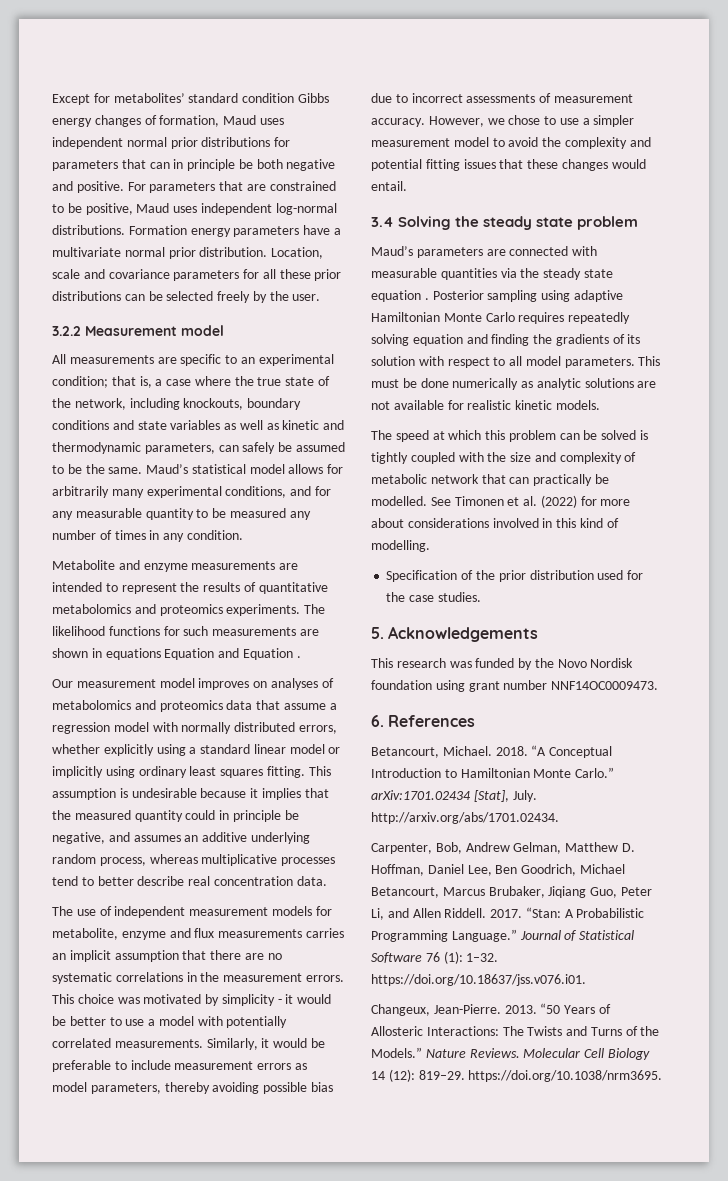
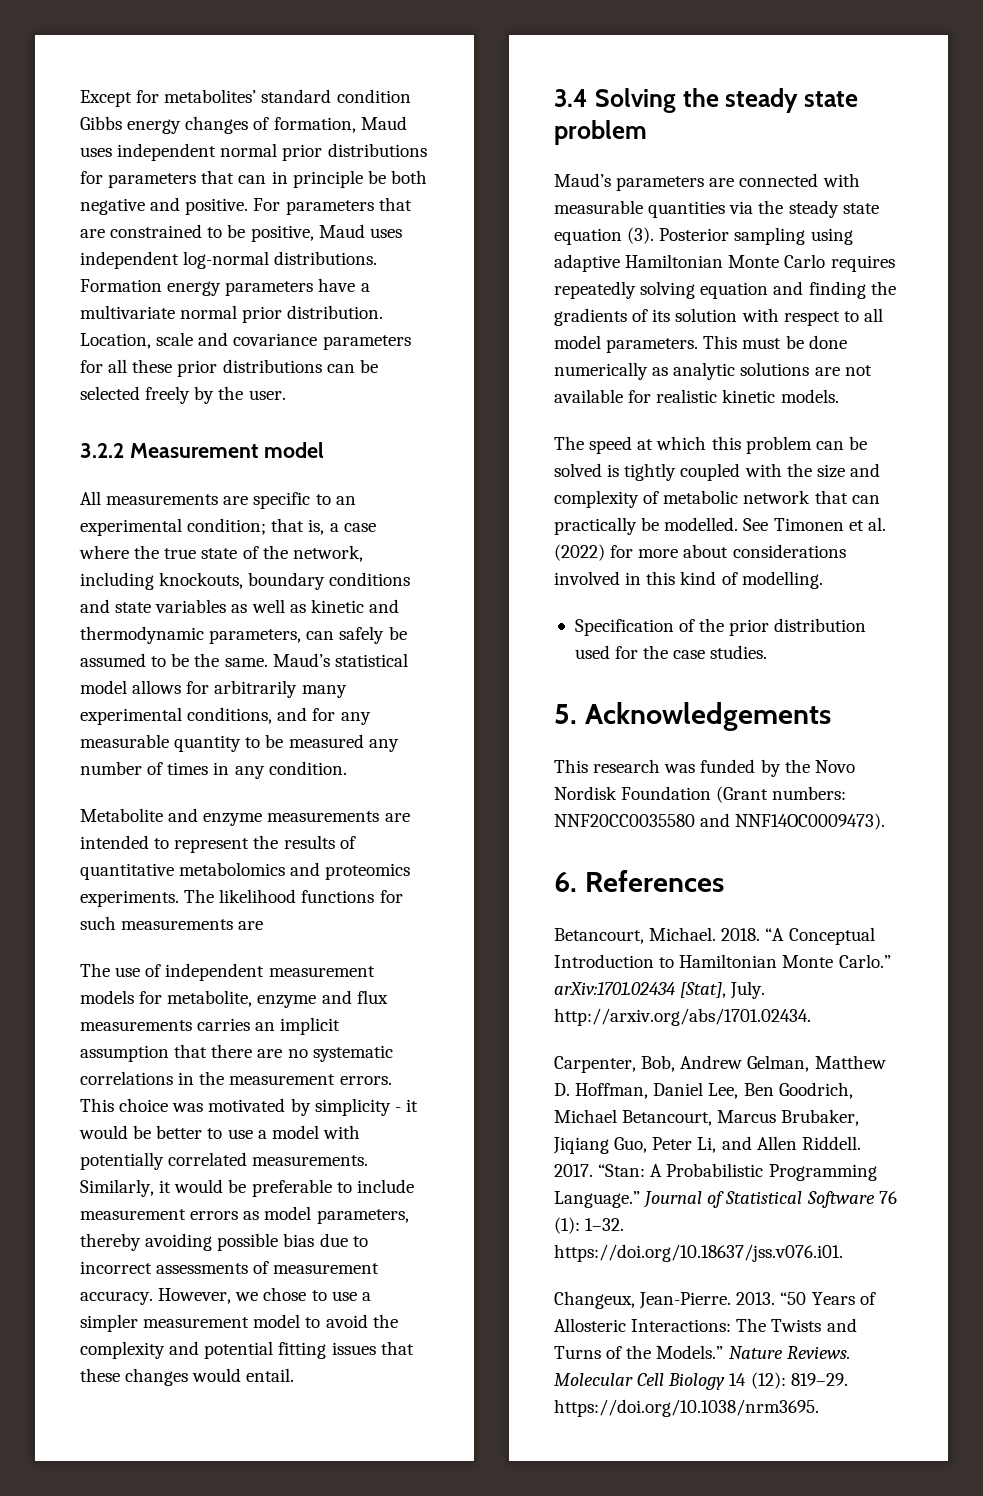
[52,648,301,660] [52,678,334,690] [52,700,337,712] [52,722,337,734] [52,744,341,756] [52,766,331,778] [52,788,329,800] [52,810,299,822] [52,832,310,844] [52,854,336,866] [52,876,327,886] shown in equations Equation and Equation . // Our measurement model improves on analyses of metabolomics and proteomics data that assume a regression model with normally distributed errors, whether explicitly using a standard linear model or implicitly using ordinary least squares fitting. This assumption is undesirable because it implies that the measured quantity could in principle be negative, and assumes an additive underlying random process, whereas multiplicative processes tend to better describe real concentration data. -> (264, 925) none
[424,298,429,300] . -> [627,227,655,244] (3).
[371,680,659,692] foundation using grant number NNF14OC0009473. -> [621,786,847,803] [554,813,886,830] Foundation (Grant numbers: NNF20CC0035580 and NNF14OC0009473).

